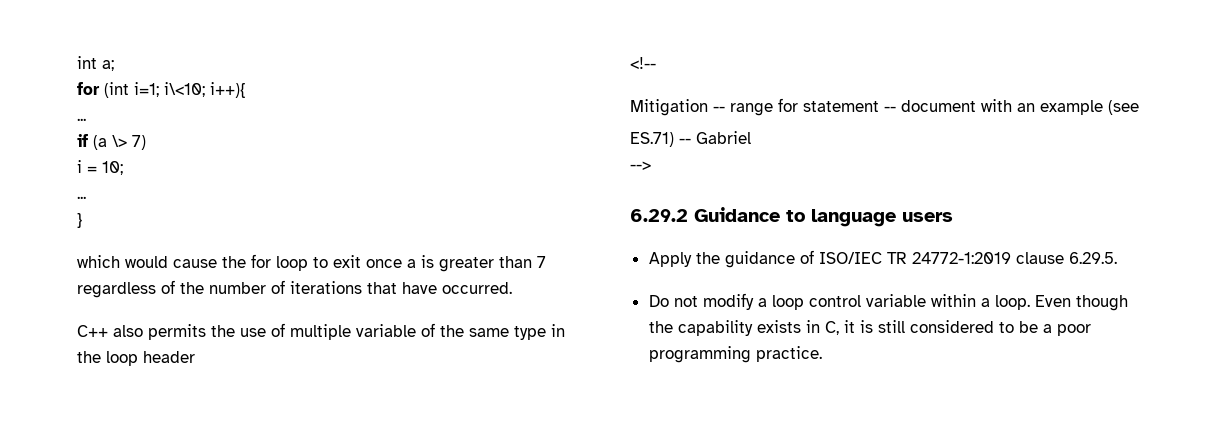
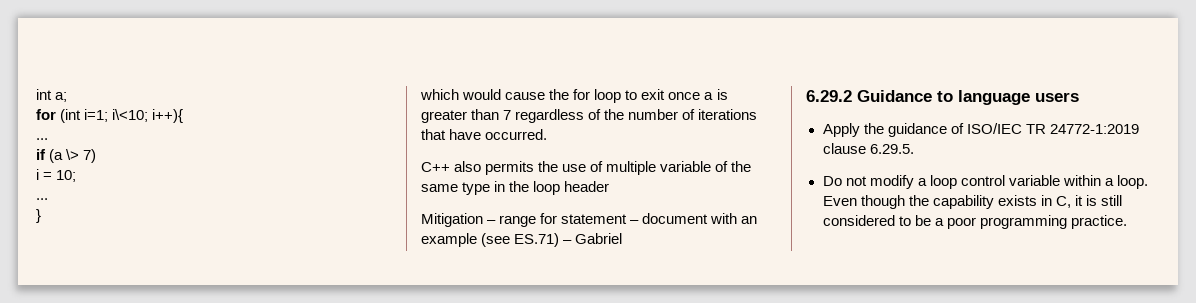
[630,57,656,69] // <!-- -> (610, 186) none
[713,106,725,112] -- -> [487,220,497,224] –
[884,106,896,112] -- -> [630,220,640,224] –
[630,132,691,147] // ES.71) -- -> [514,233,573,247] ES.71) –
[630,161,651,170] // --> -> (623, 238) none

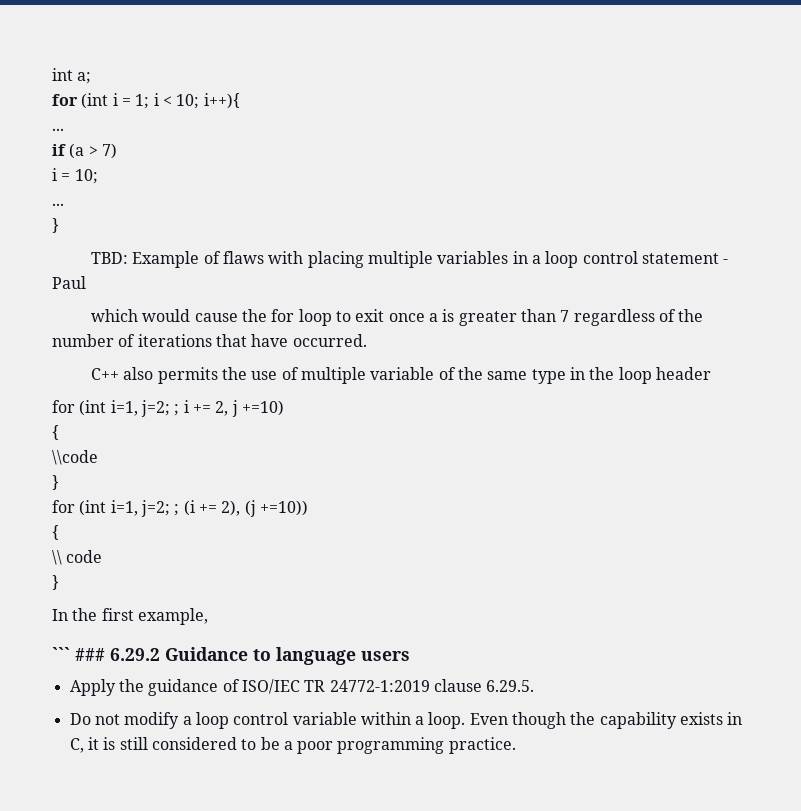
[84,109,149,122] i=1; i\<10; -> [112,93,200,109] i = 1; i < 10;
[66,149,80,160] \> -> [88,146,98,156] >
(41, 216) none -> [91,251,729,268] [52,276,86,289] // TBD: Example of flaws with placing multiple variables in a loop control statement - Paul
[421,213,758,227] [421,233,623,247] Mitigation – range for statement – document with an example (see ES.71) – Gabriel // -> [52,400,284,417] [52,425,59,440] [52,450,98,465] [52,475,59,490] [52,500,308,517] [52,525,59,540] [52,550,103,565] [52,575,59,590] [52,608,208,625] [52,647,105,661] for (int i=1, j=2; ; i += 2, j +=10) // { // \\code // } // for (int i=1, j=2; ; (i += 2), (j +=10)) // { // \\ code // } // In the first example, // ``` ###

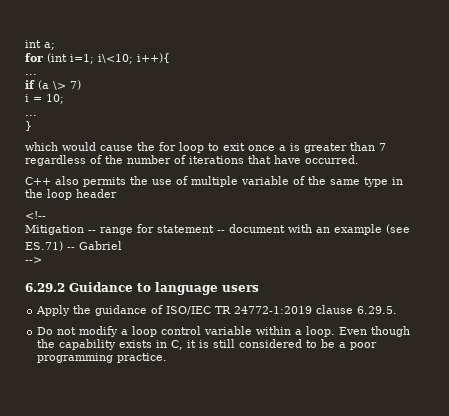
[112,93,200,109] i = 1; i < 10; -> [70,54,133,64] i=1; i\<10;
[88,146,98,156] > -> [53,81,66,90] \>
[91,251,729,268] [52,276,86,289] // TBD: Example of flaws with placing multiple variables in a loop control statement - Paul -> (32, 126) none
[52,400,284,417] [52,425,59,440] [52,450,98,465] [52,475,59,490] [52,500,308,517] [52,525,59,540] [52,550,103,565] [52,575,59,590] [52,608,208,625] [52,647,105,661] for (int i=1, j=2; ; i += 2, j +=10) // { // \\code // } // for (int i=1, j=2; ; (i += 2), (j +=10)) // { // \\ code // } // In the first example, // ``` ### -> [25,211,46,219] [25,224,410,235] [25,241,122,251] [25,257,42,263] <!-- // Mitigation -- range for statement -- document with an example (see // ES.71) -- Gabriel // --> //

